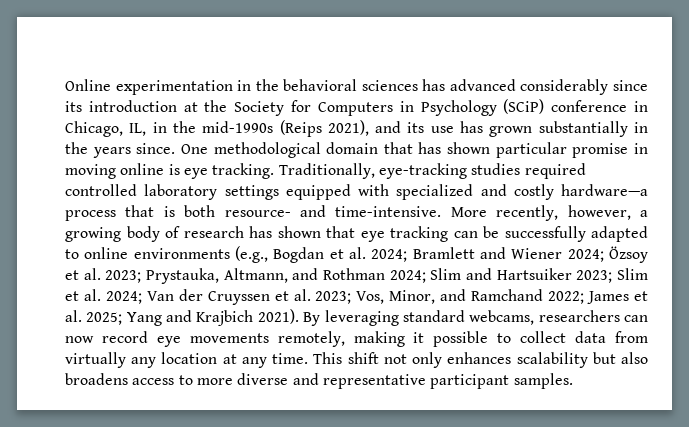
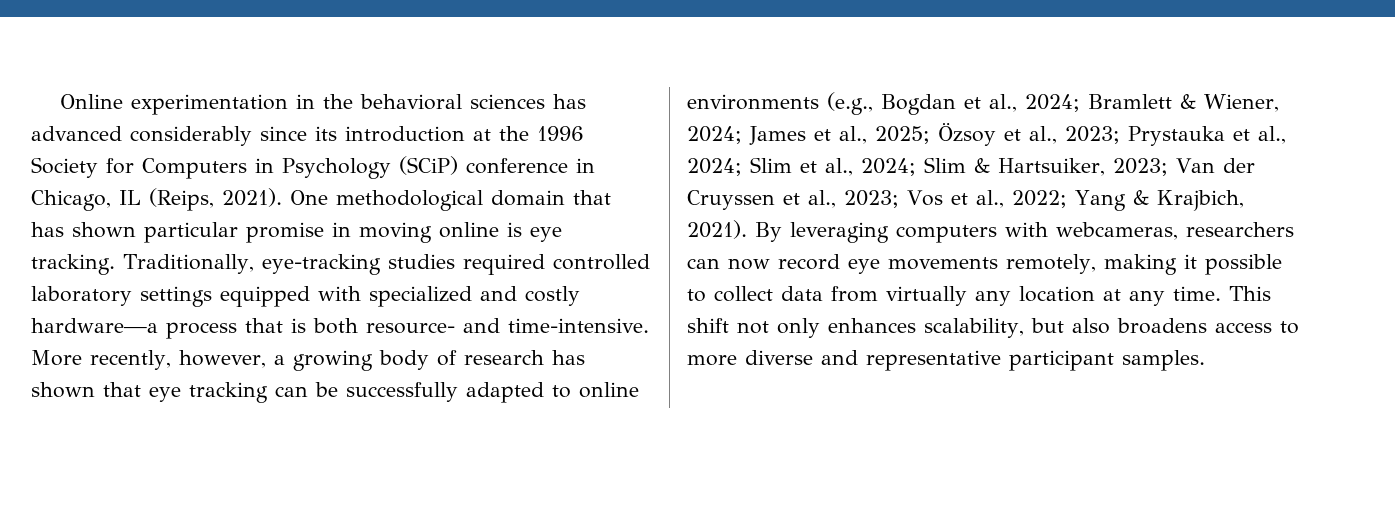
(228, 106) none -> [537,126,584,141] 1996
[129,120,649,137] [65,142,176,158] IL, in the mid-1990s (Reips 2021), and its use has grown substantially in the years since. -> [119,188,282,211] IL (Reips, 2021).
[349,247,366,259] al. -> [989,94,1017,112] al.,
[479,246,648,263] [65,268,649,284] [65,289,649,305] [65,309,535,326] and Wiener 2024; Özsoy et al. 2023; Prystauka, Altmann, and Rothman 2024; Slim and Hartsuiker 2023; Slim et al. 2024; Van der Cruyssen et al. 2023; Vos, Minor, and Ramchand 2022; James et al. 2025; Yang and Krajbich 2021). By leveraging standard webcams, -> [1180,94,1279,112] [687,123,1286,146] [687,157,1255,176] [687,190,1244,211] [687,220,1178,243] & Wiener, 2024; James et al., 2025; Özsoy et al., 2023; Prystauka et al., 2024; Slim et al., 2024; Slim & Hartsuiker, 2023; Van der Cruyssen et al., 2023; Vos et al., 2022; Yang & Krajbich, 2021). By leveraging computers with webcameras,
[516,352,588,368] scalability -> [924,318,1024,338] scalability,

